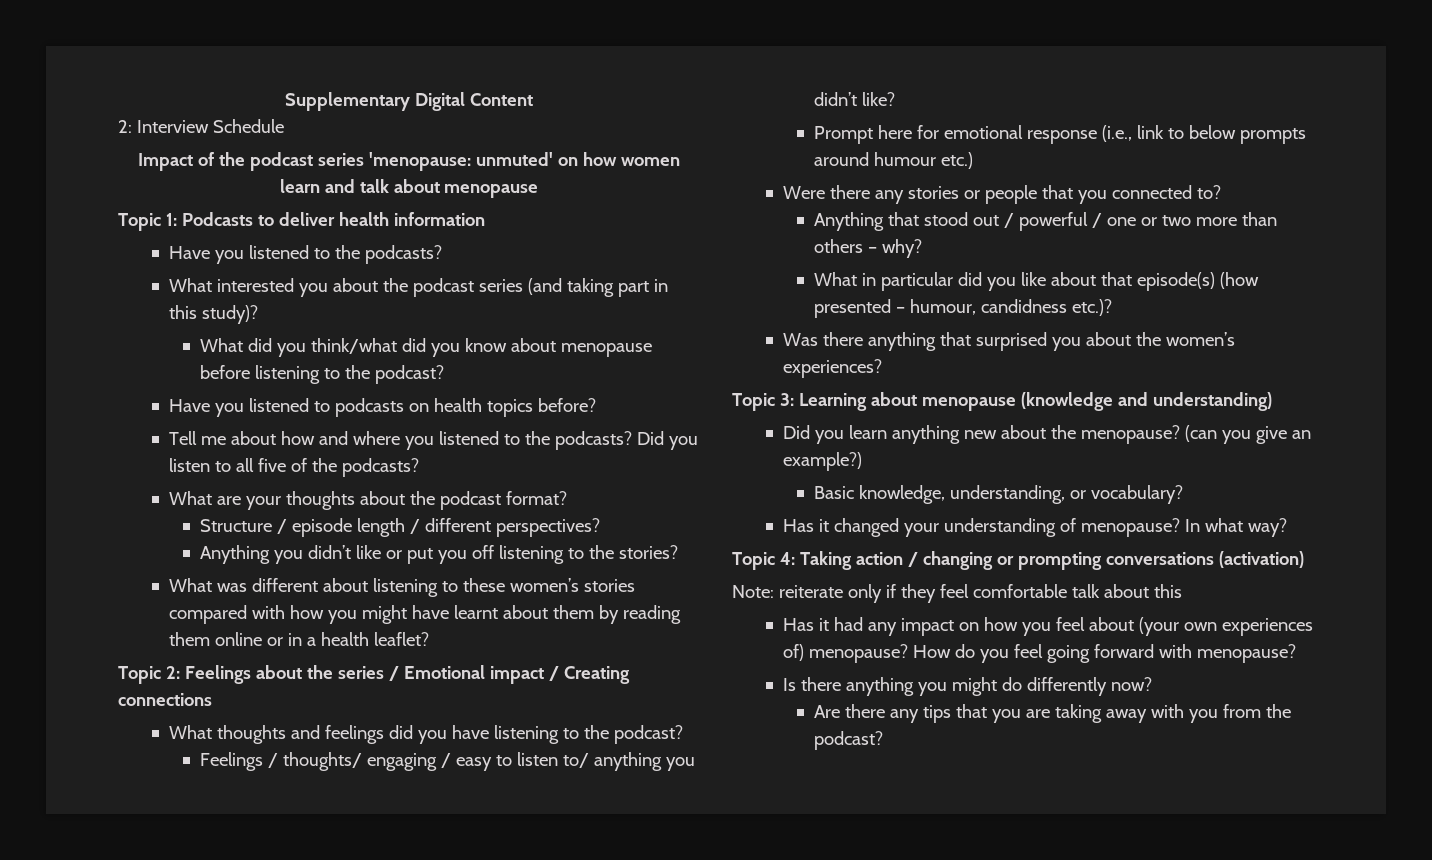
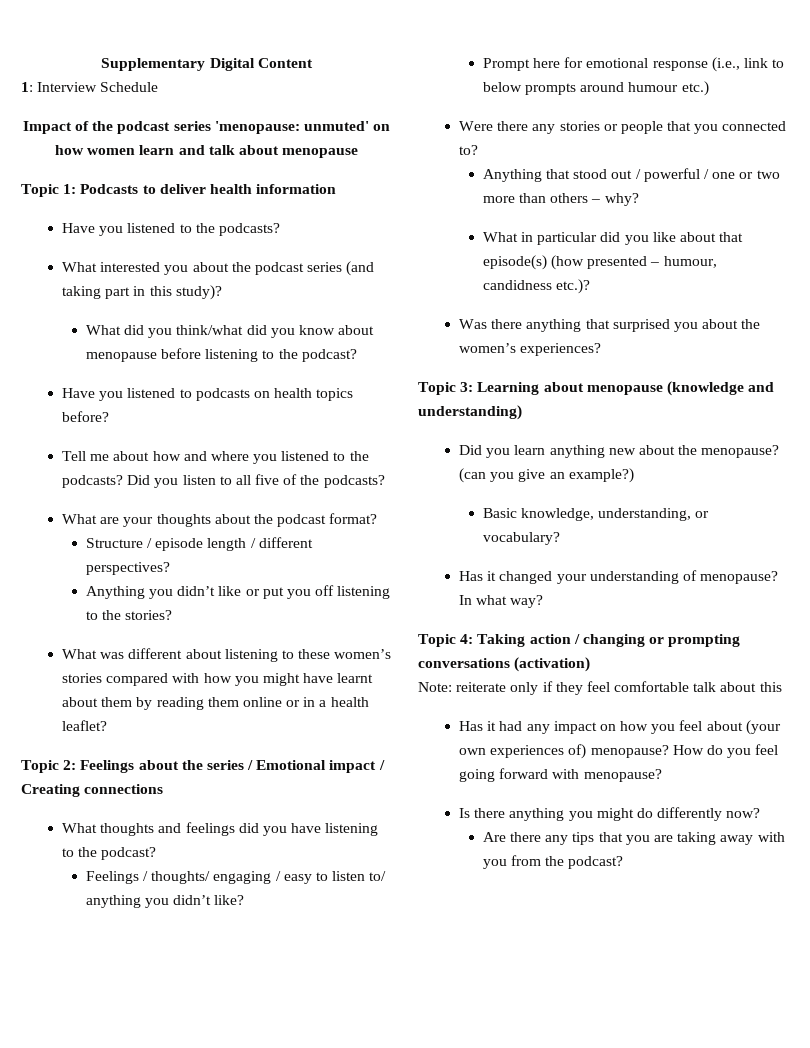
[118,120,132,133] 2: -> [21,82,33,92] 1:

